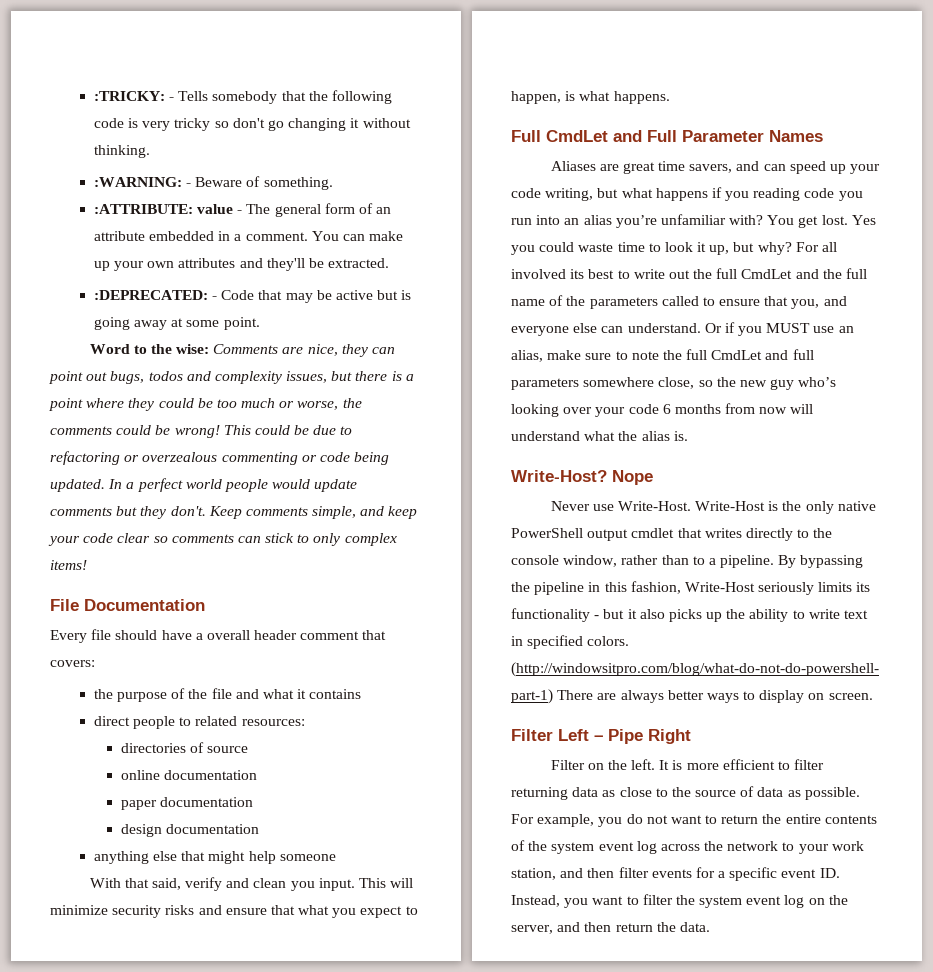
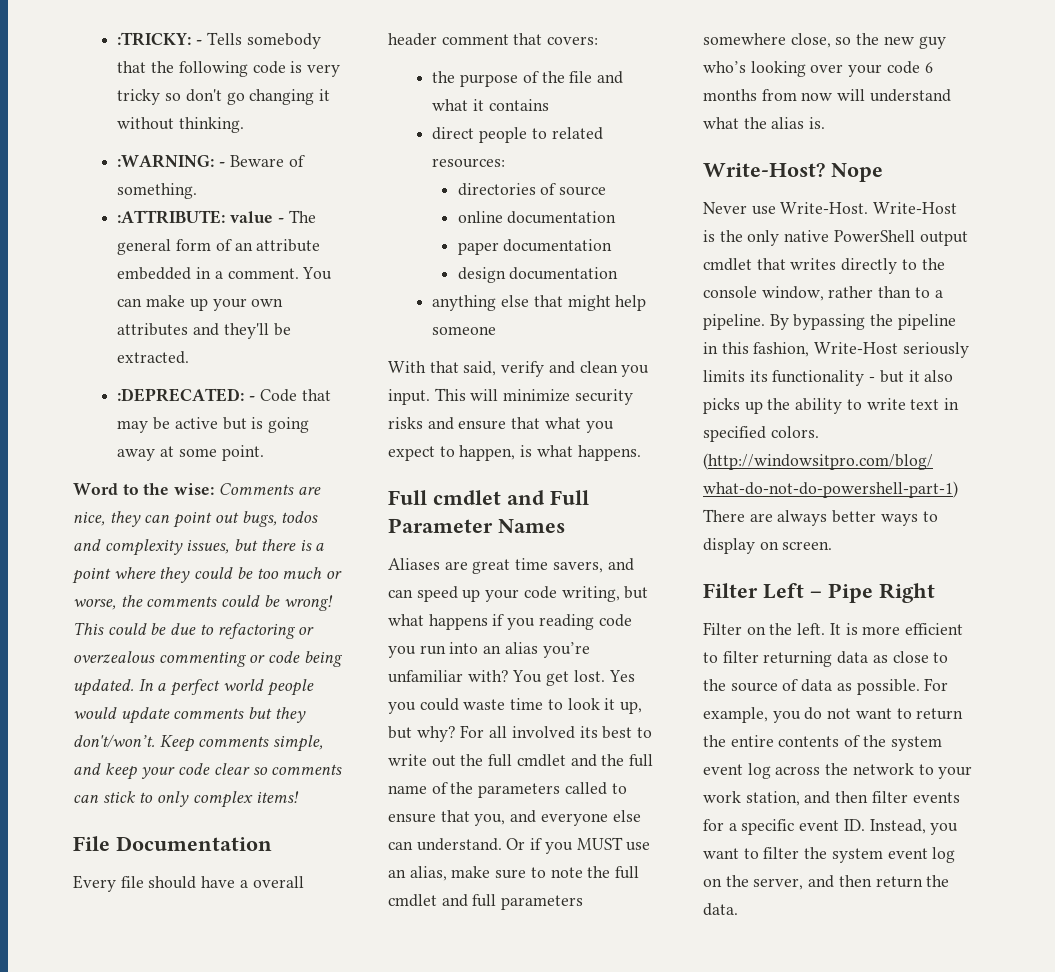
[170,506,206,516] don't. -> [73,734,155,748] don't/won’t.
[546,130,608,142] CmdLet -> [433,490,501,505] cmdlet
[741,269,793,279] CmdLet -> [516,754,566,767] cmdlet
[711,350,763,360] CmdLet -> [388,894,437,907] cmdlet

